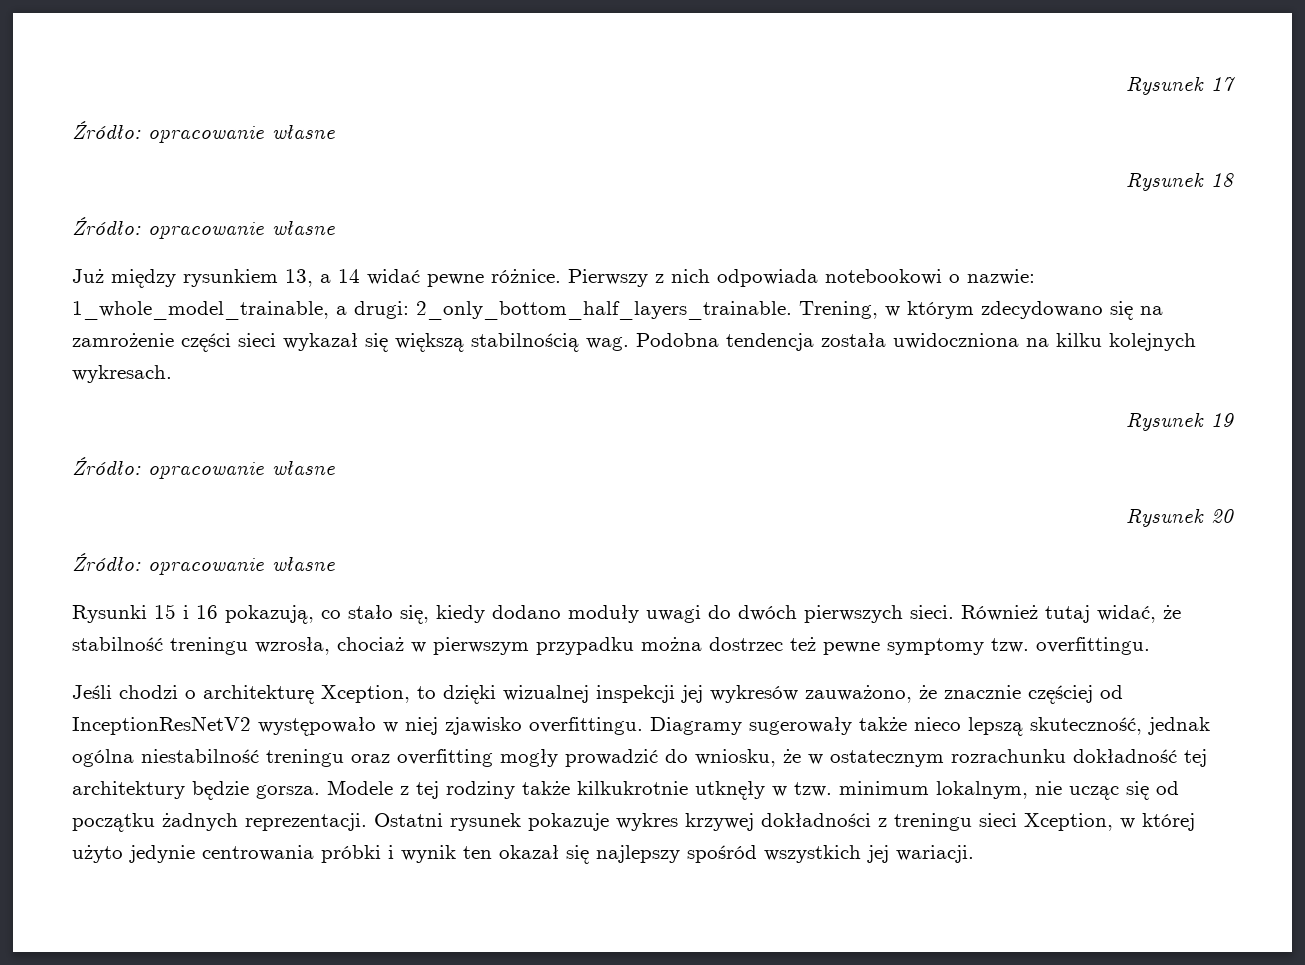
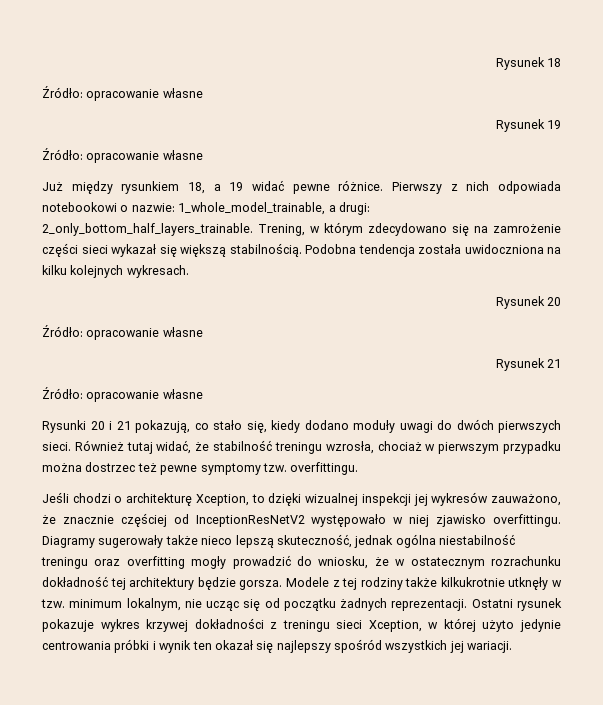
[1126,76,1236,95] [72,121,335,143] [1126,172,1234,191] Rysunek 17 // Źródło: opracowanie własne // Rysunek 18 -> [495,57,561,70] [42,86,203,101] [495,119,561,132] Rysunek 18 // Źródło: opracowanie własne // Rysunek 19
[285,269,360,287] 13, a 14 -> [188,182,244,194] 18, a 19
[471,333,629,352] stabilnością wag. -> [229,243,302,257] stabilnością.
[1211,413,1234,427] [72,457,335,479] [1126,508,1234,527] 19 // Źródło: opracowanie własne // Rysunek 20 -> [547,297,561,306] [42,325,203,340] [495,358,561,371] 20 // Źródło: opracowanie własne // Rysunek 21
[154,604,218,619] 15 i 16 -> [90,421,131,430] 20 i 21

